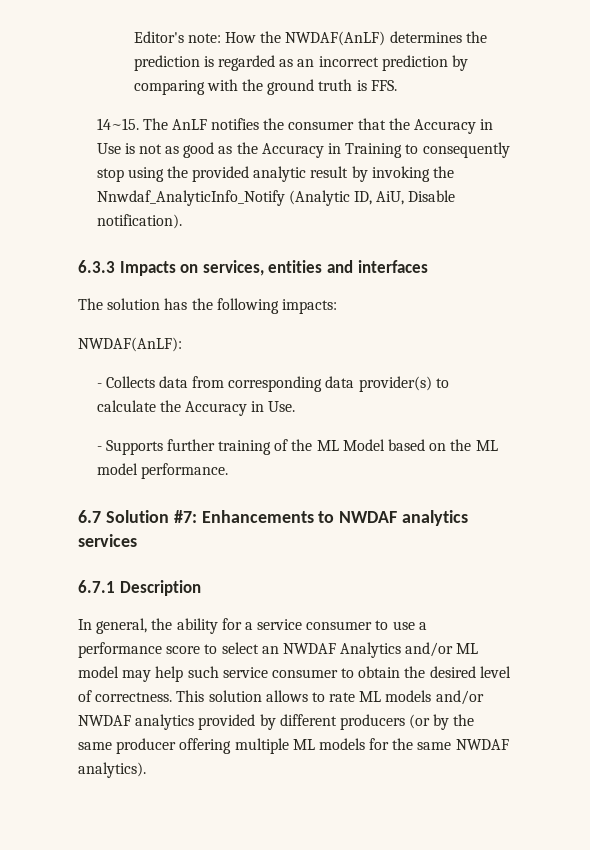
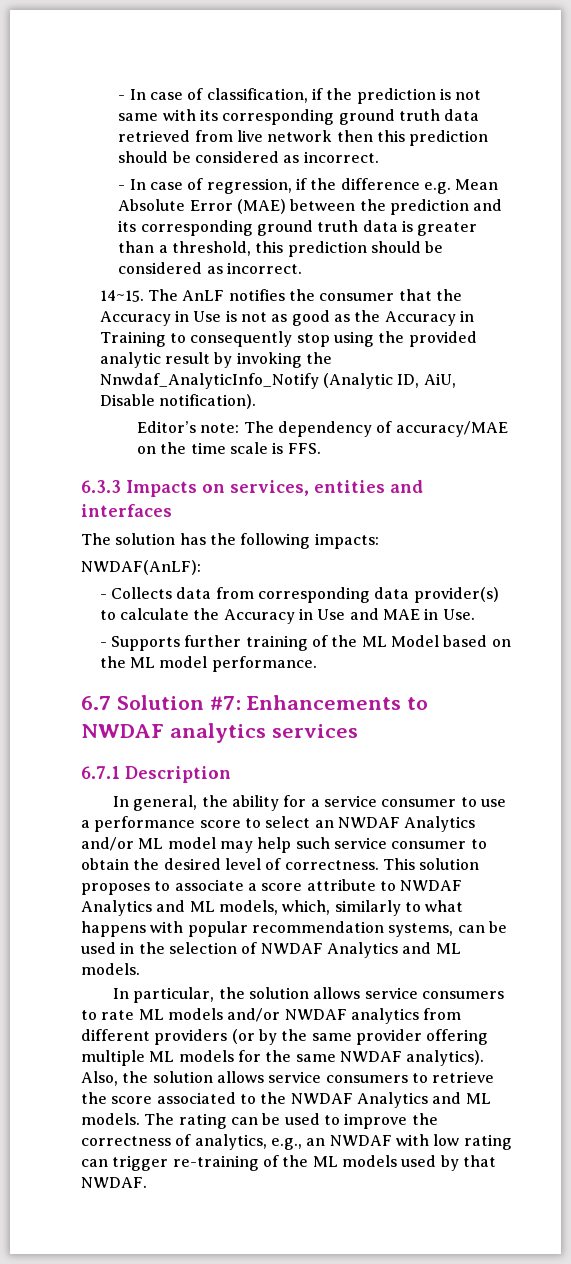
[133,31,487,46] [133,55,468,71] [133,79,397,95] Editor's note: How the NWDAF(AnLF) determines the prediction is regarded as an incorrect prediction by comparing with the ground truth is FFS. -> [118,88,482,104] [118,109,480,125] [118,130,489,146] [118,151,379,163] [118,178,499,194] [118,199,503,215] [118,220,478,236] [118,241,444,257] [118,262,303,274] - In case of classification, if the prediction is not same with its corresponding ground truth data retrieved from live network then this prediction should be considered as incorrect. // - In case of regression, if the difference e.g. Mean Absolute Error (MAE) between the prediction and its corresponding ground truth data is greater than a threshold, this prediction should be considered as incorrect.
(182, 221) none -> [137,421,508,437] [137,442,321,454] // Editor’s note: The dependency of accuracy/MAE on the time scale is FFS.
(265, 406) none -> [317,608,439,620] Use and MAE in
[265,690,308,702] allows -> [81,879,463,895] [81,900,464,916] [81,921,507,937] [81,942,461,958] [81,963,140,975] [112,987,504,1003] proposes to associate a score attribute to NWDAF Analytics and ML models, which, similarly to what happens with popular recommendation systems, can be used in the selection of NWDAF Analytics and ML models. // In particular, the solution allows service consumers
[198,714,405,730] provided by different producers -> [423,1008,462,1020] [81,1029,228,1045] from different providers
[116,738,177,754] producer -> [355,1029,422,1045] provider
(146, 770) none -> [81,1071,495,1086] [81,1092,491,1108] [81,1113,438,1129] [81,1134,512,1150] [81,1155,496,1171] [81,1177,147,1188] Also, the solution allows service consumers to retrieve the score associated to the NWDAF Analytics and ML models. The rating can be used to improve the correctness of analytics, e.g., an NWDAF with low rating can trigger re-training of the ML models used by that NWDAF.

